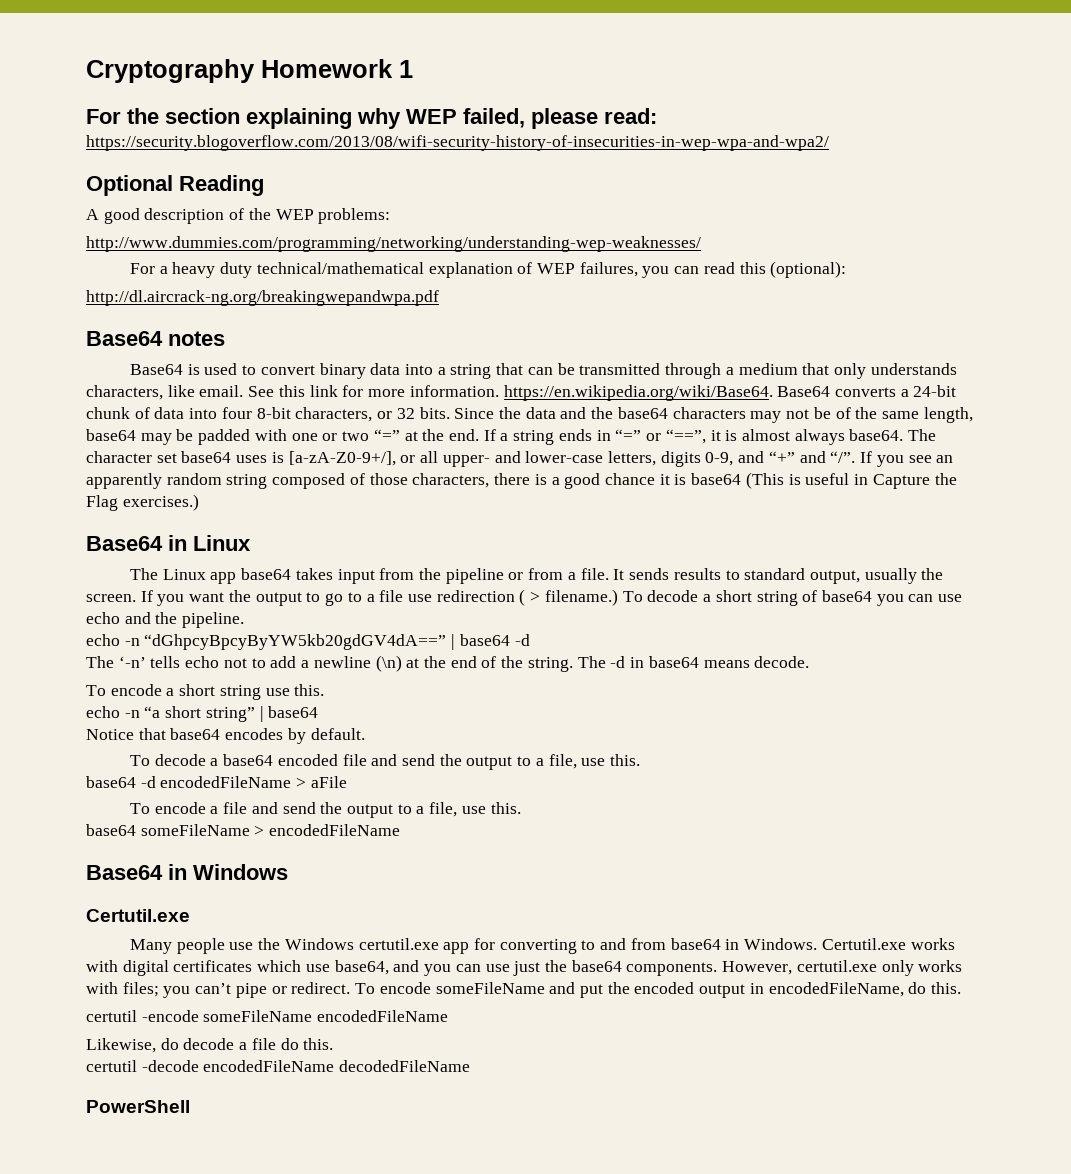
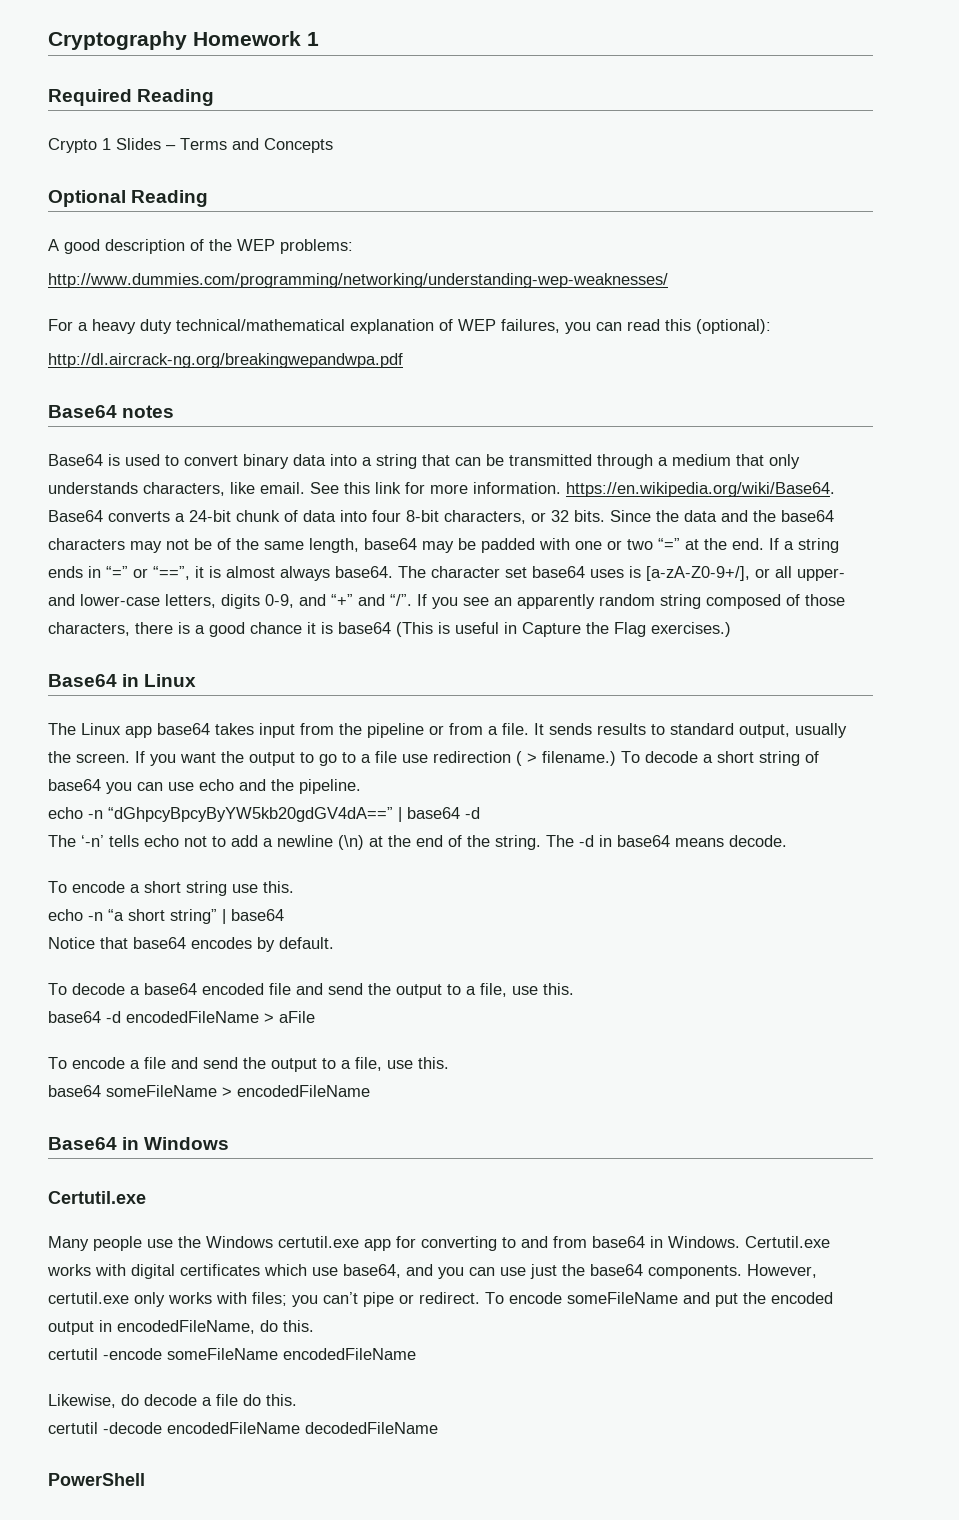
[86,108,657,129] [86,135,829,151] For the section explaining why WEP failed, please read: // https://security.blogoverflow.com/2013/08/wifi-security-history-of-insecurities-in-wep-wpa-and-wpa2/ -> [48,89,215,106] [48,138,333,153] Required Reading // Crypto 1 Slides – Terms and Concepts

